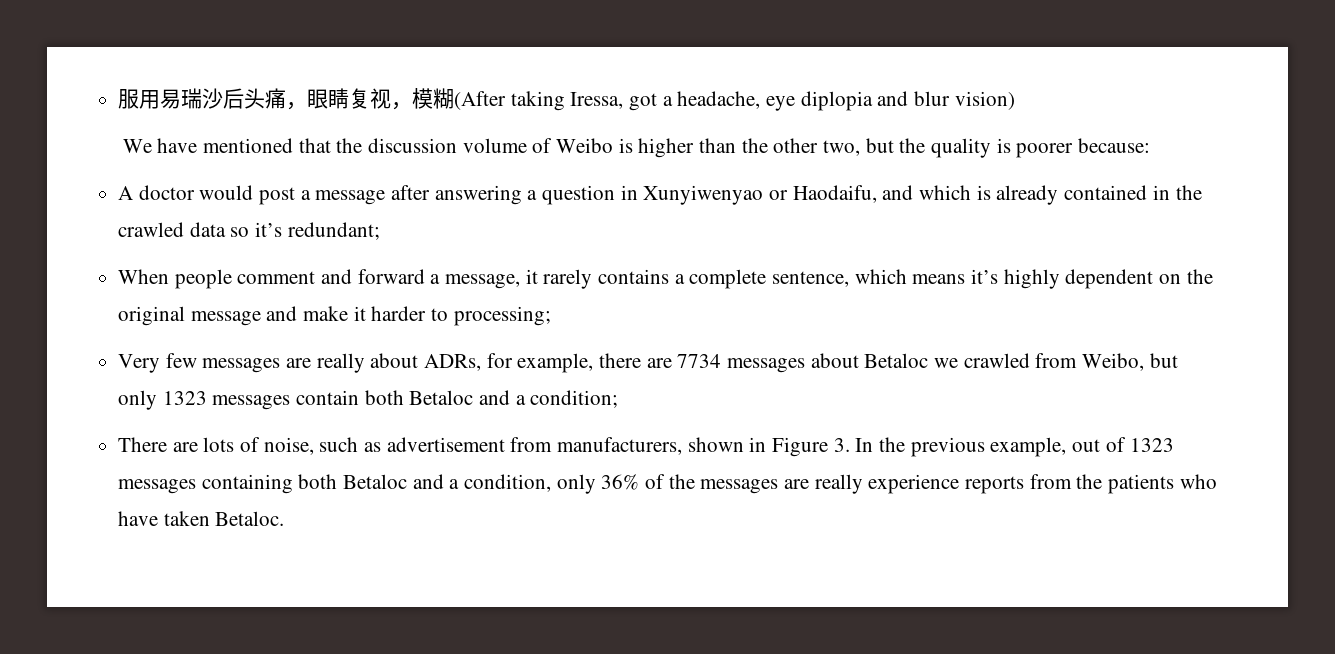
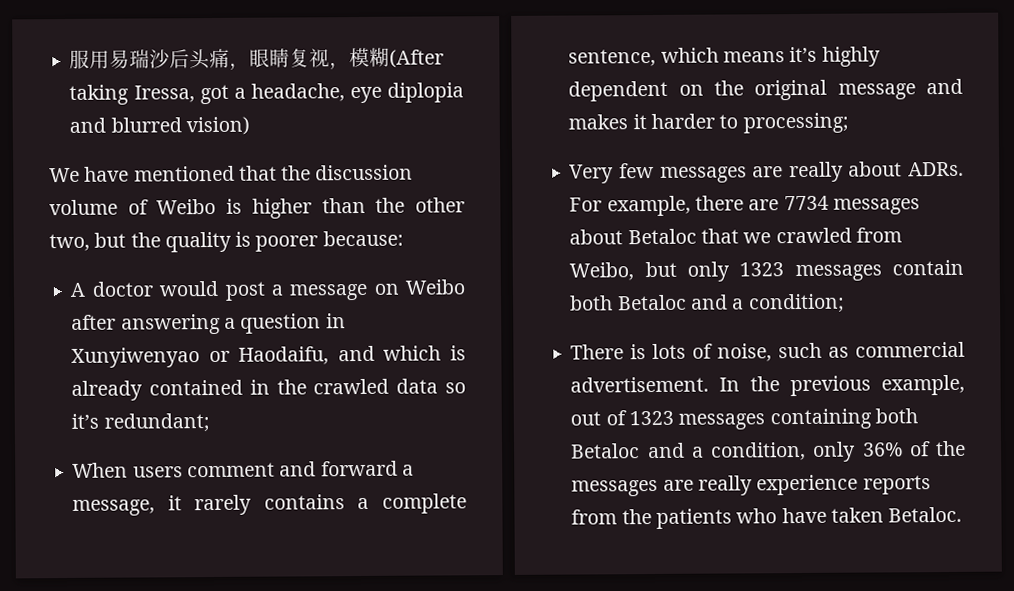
[914,91,951,106] blur -> [110,117,182,133] blurred
(386, 197) none -> [373,279,465,295] on Weibo
[174,269,232,289] people -> [132,466,183,478] users
[303,306,349,321] make -> [568,114,629,130] makes
[424,353,513,371] ADRs, for -> [908,161,964,177] [569,197,603,212] ADRs. For
(929, 360) none -> [700,228,739,244] that
[172,442,198,452] are -> [630,344,647,360] is
[386,437,850,457] advertisement from manufacturers, shown in Figure 3. -> [855,341,965,358] [570,376,710,393] commercial advertisement.

